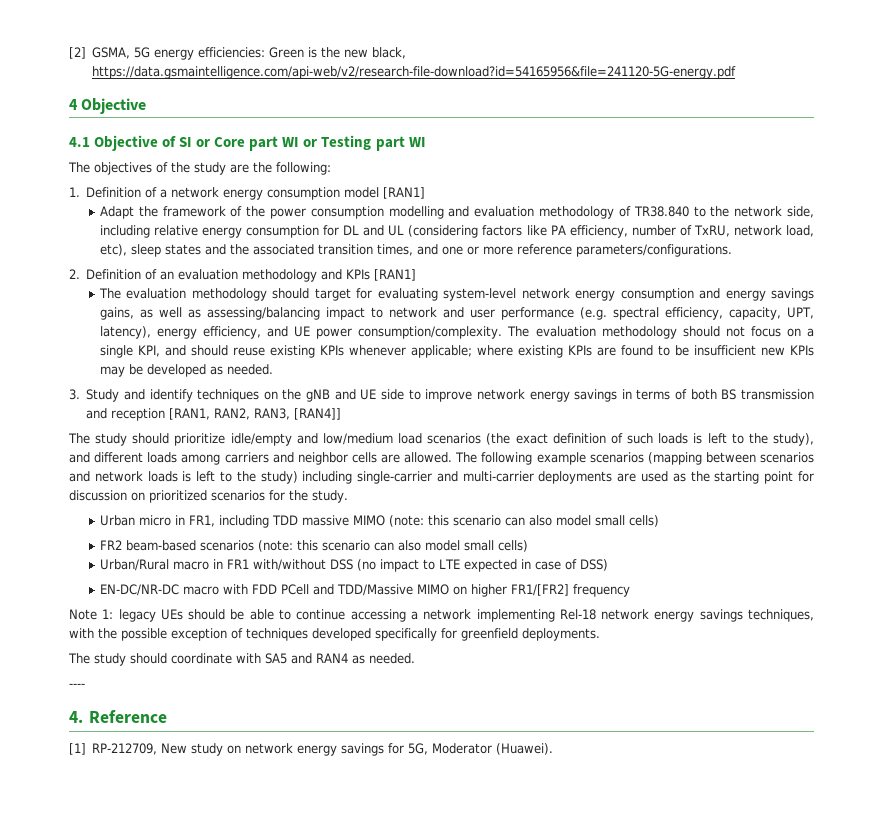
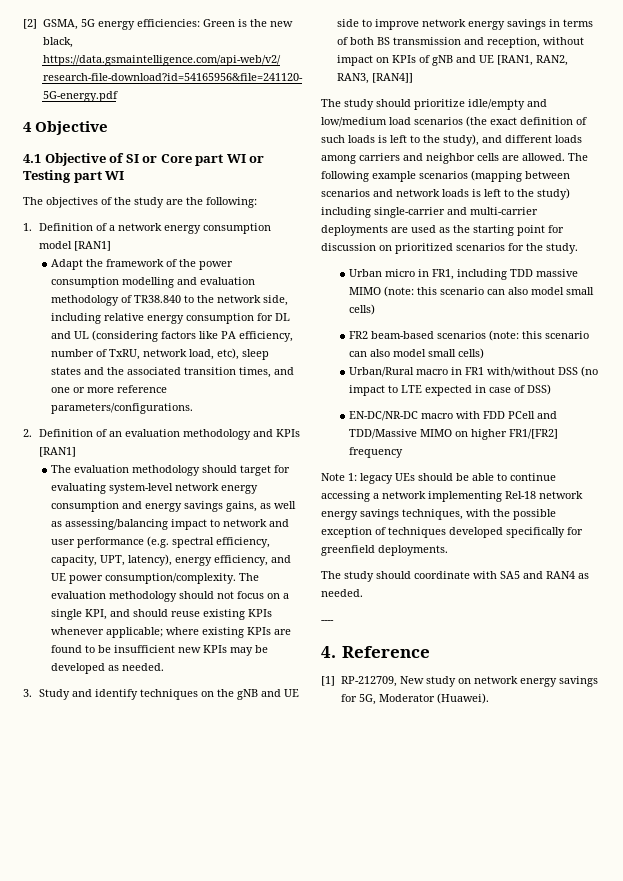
[111,408,166,421] reception -> [487,37,585,48] [337,55,495,66] reception, without impact on KPIs of gNB and UE

